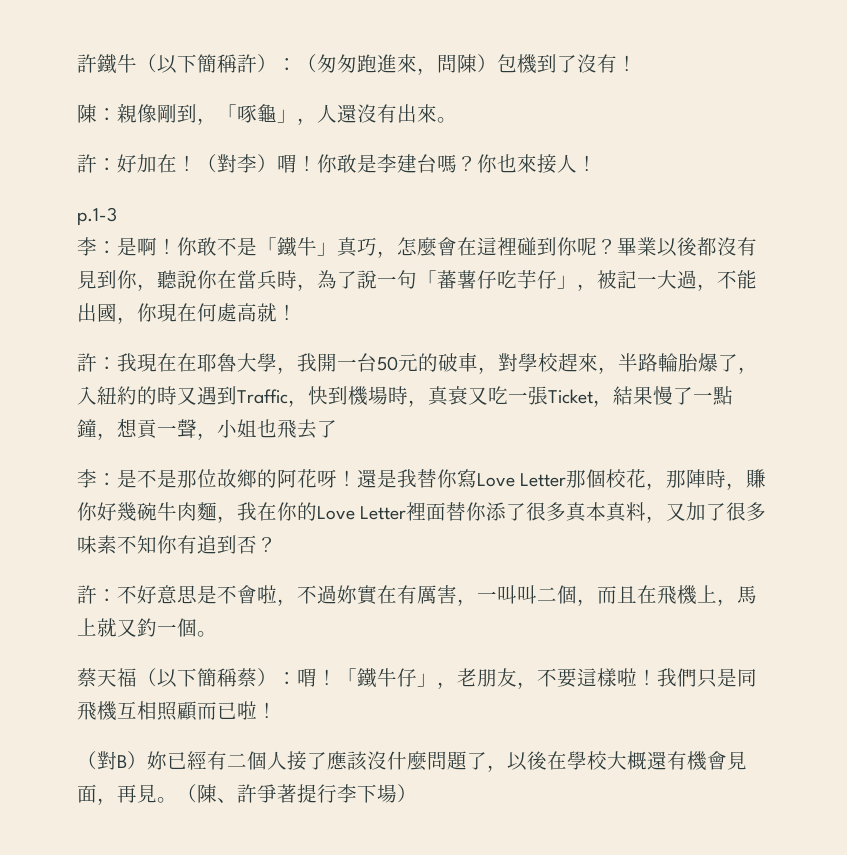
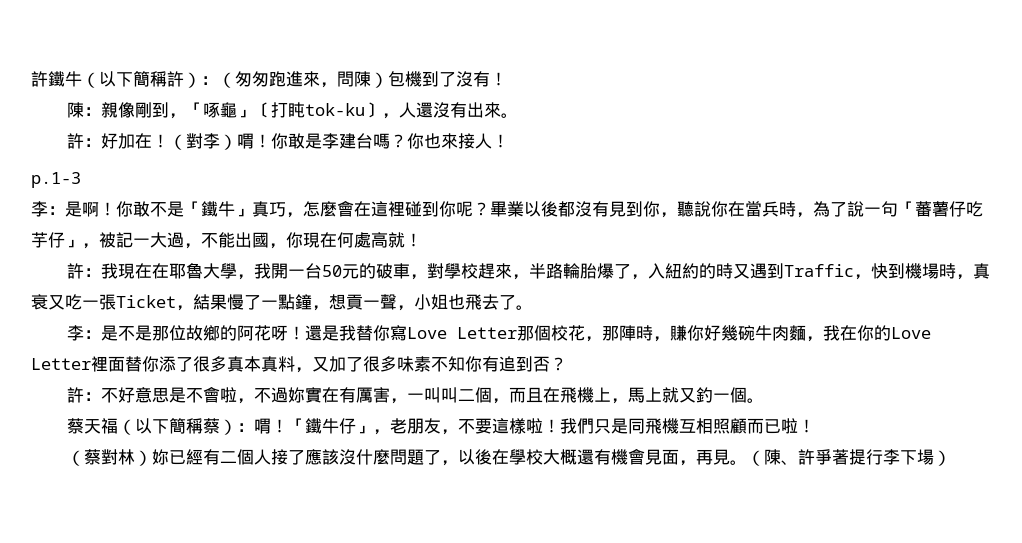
(297, 116) none -> [253,102,382,118] 〔打盹tok-ku〕
(337, 429) none -> [516,305,533,310] 。
[97,751,127,770] 對B -> [83,449,135,465] 蔡對林

